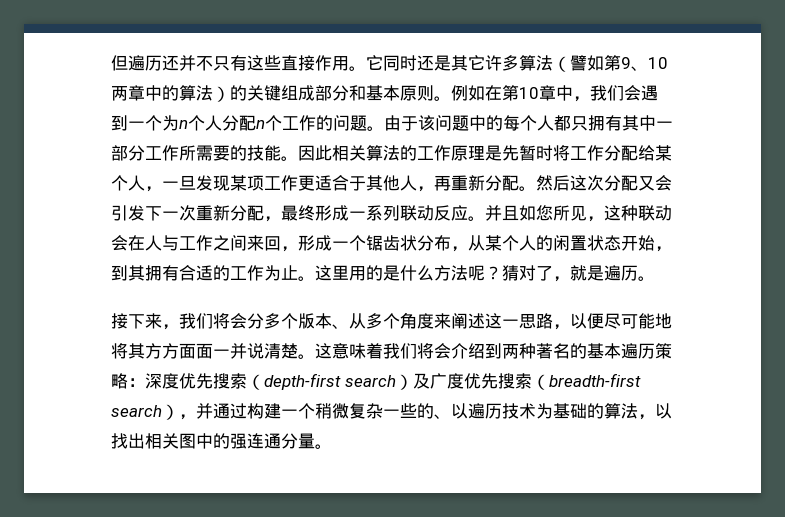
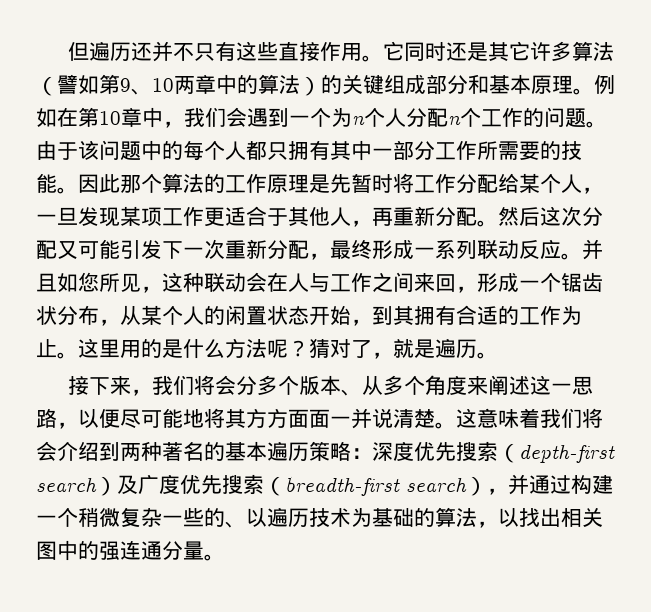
[417,85,434,101] 则 -> [552,75,573,94] 理
[332,145,366,161] 相关 -> [120,174,162,193] 那个
[655,175,672,191] 会 -> [78,239,120,259] 可能

